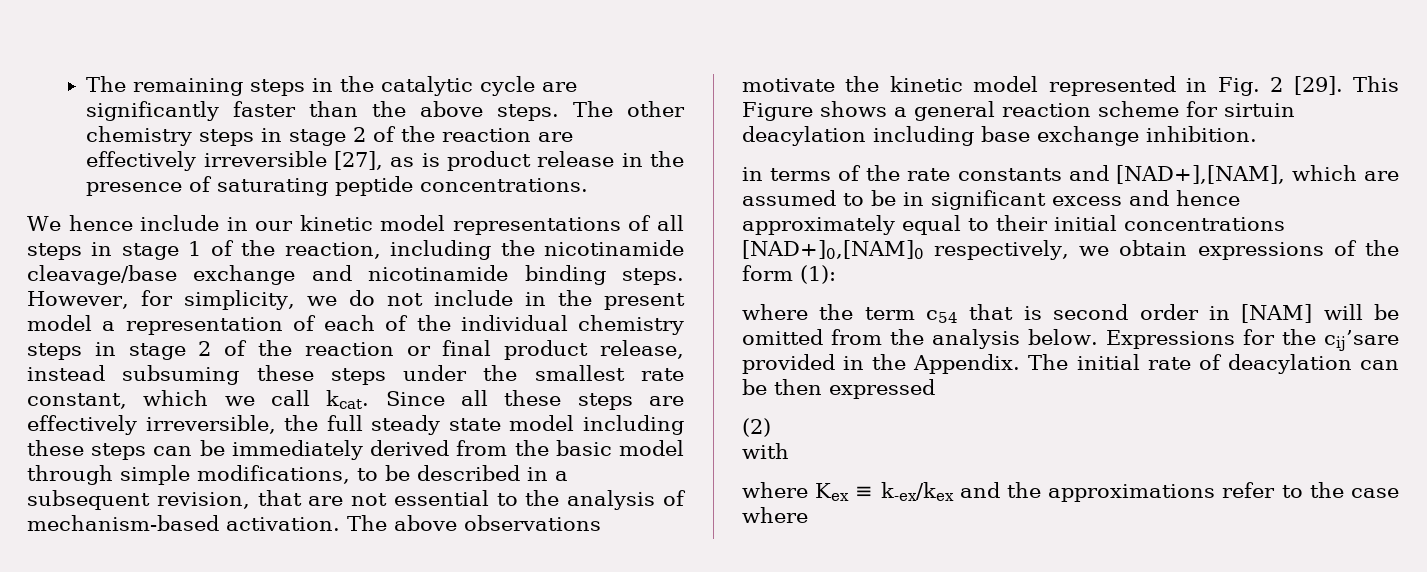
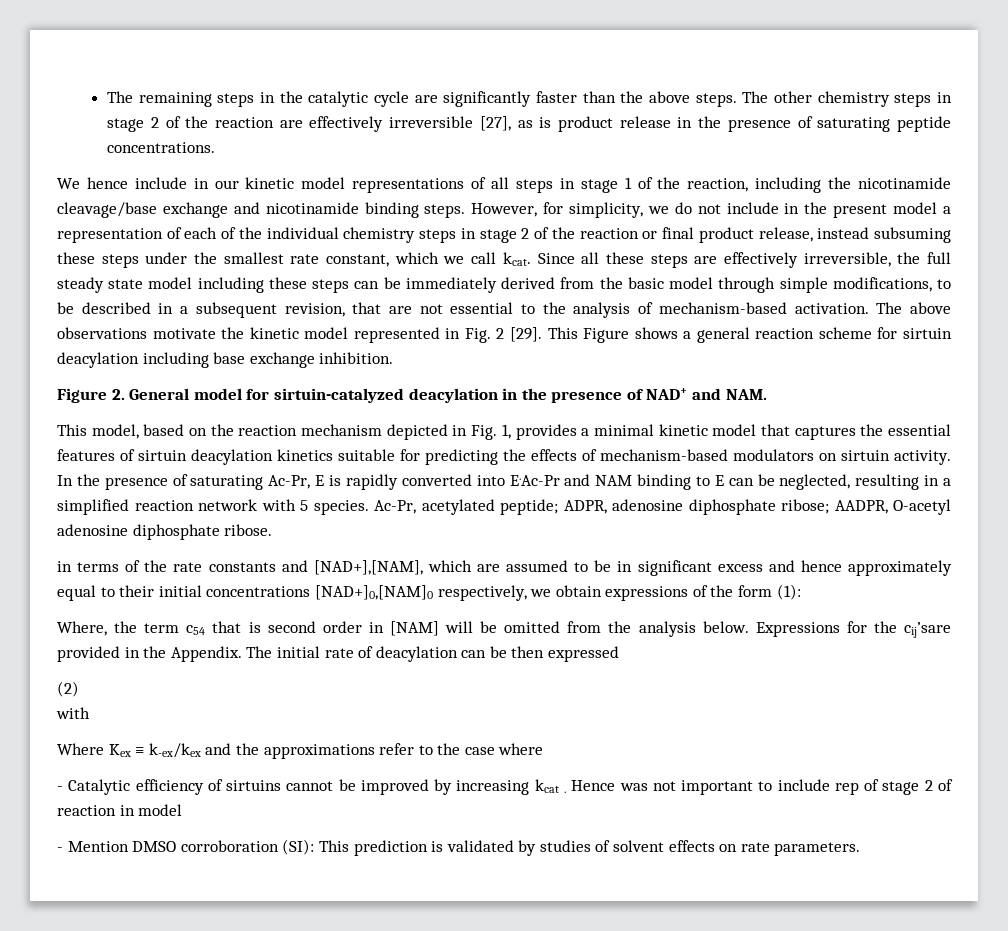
(1257, 134) none -> [57,388,767,403] [57,424,952,440] [57,449,951,465] [57,474,952,490] [57,499,951,515] [57,524,273,540] // Figure 2. General model for sirtuin-catalyzed deacylation in the presence of NAD+ and NAM. // This model, based on the reaction mechanism depicted in Fig. 1, provides a minimal kinetic model that captures the essential features of sirtuin deacylation kinetics suitable for predicting the effects of mechanism-based modulators on sirtuin activity. In the presence of saturating Ac-Pr, E is rapidly converted into E.Ac-Pr and NAM binding to E can be neglected, resulting in a simplified reaction network with 5 species. Ac-Pr, acetylated peptide; ADPR, adenosine diphosphate ribose; AADPR, O-acetyl adenosine diphosphate ribose.
[742,304,808,320] where -> [57,621,107,636] Where,
[742,482,808,498] where -> [57,743,104,755] Where
(808, 515) none -> [57,779,566,795] [571,779,953,795] [57,804,183,816] [57,839,861,856] // - Catalytic efficiency of sirtuins cannot be improved by increasing kcat . Hence was not important to include rep of stage 2 of reaction in model // - Mention DMSO corroboration (SI): This prediction is validated by studies of solvent effects on rate parameters.

